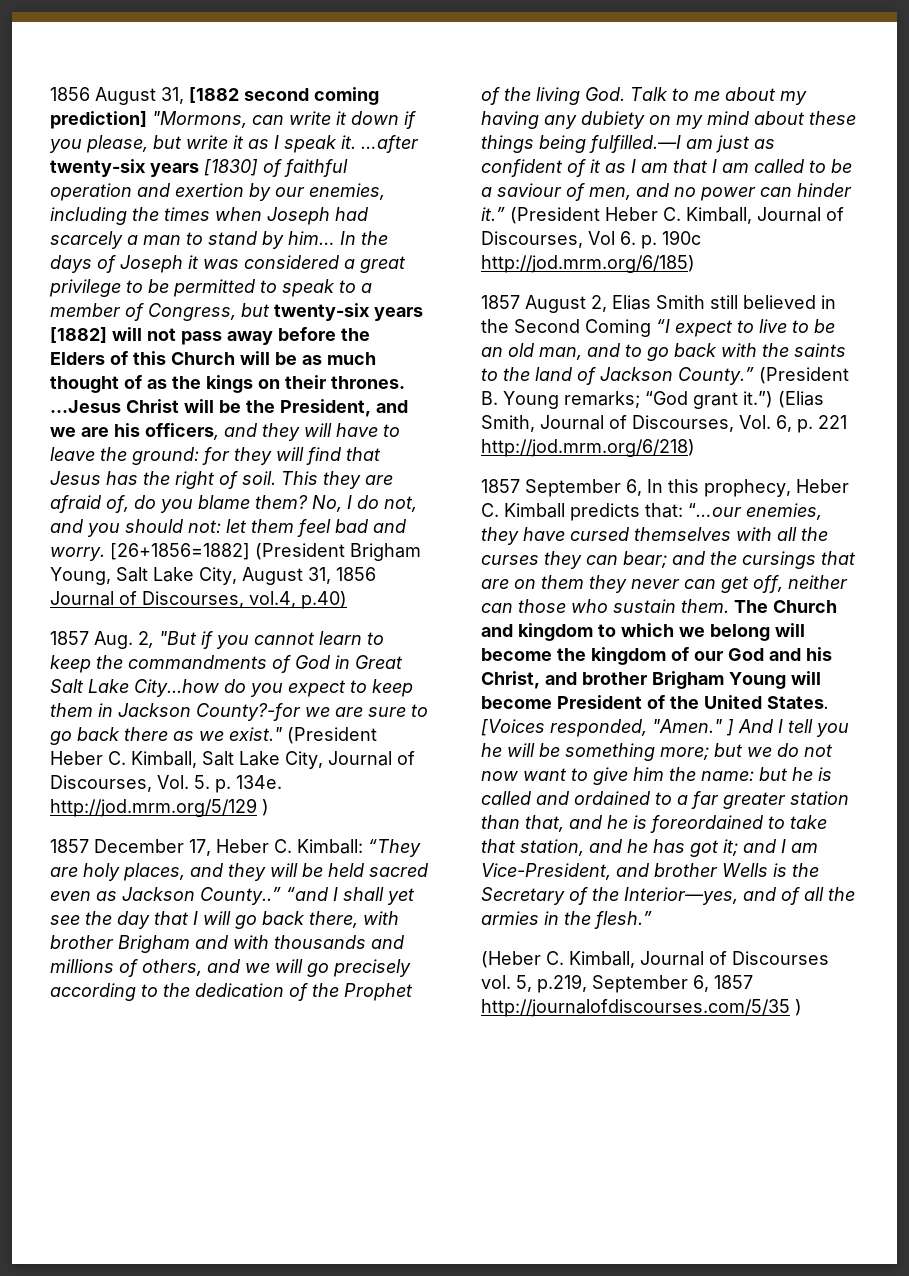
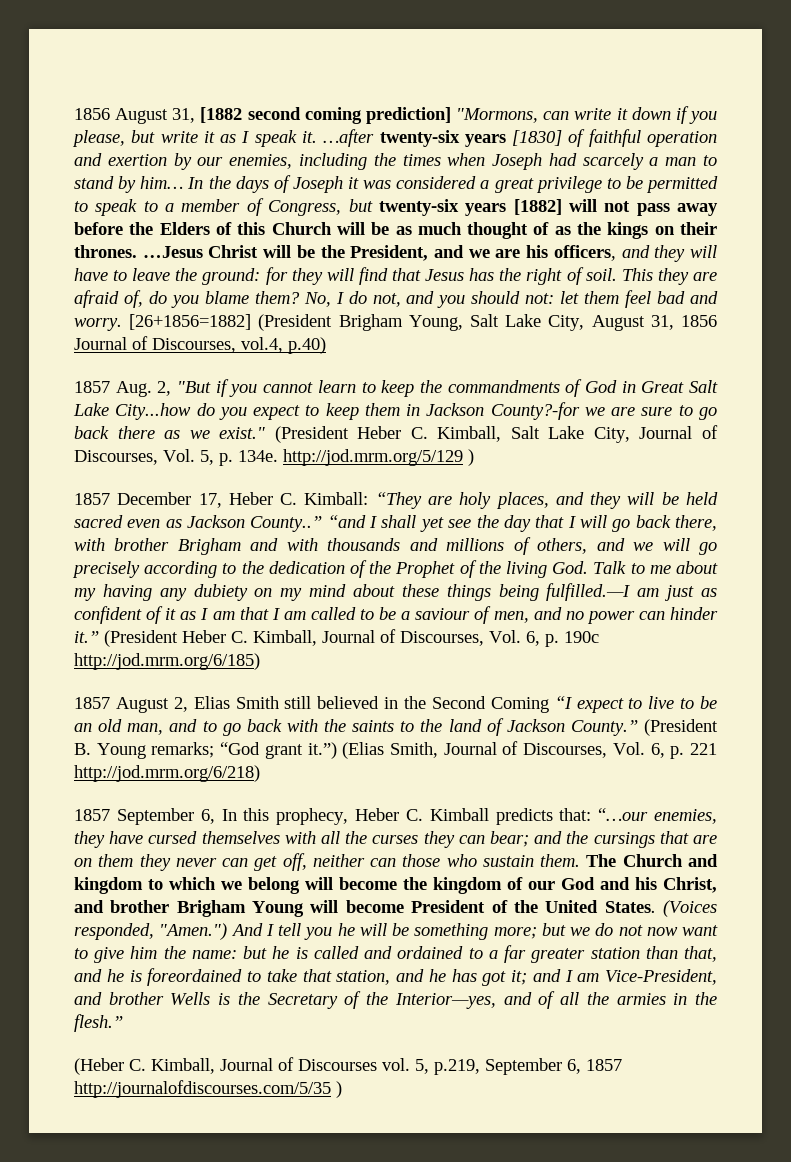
[194,775,210,789] 5. -> [200,450,214,465] 5,
[588,231,636,245] Vol 6. -> [489,630,540,646] Vol. 6,
[481,719,734,737] [Voices responded, "Amen." ] -> [663,900,718,917] [74,923,228,940] (Voices responded, "Amen.")

